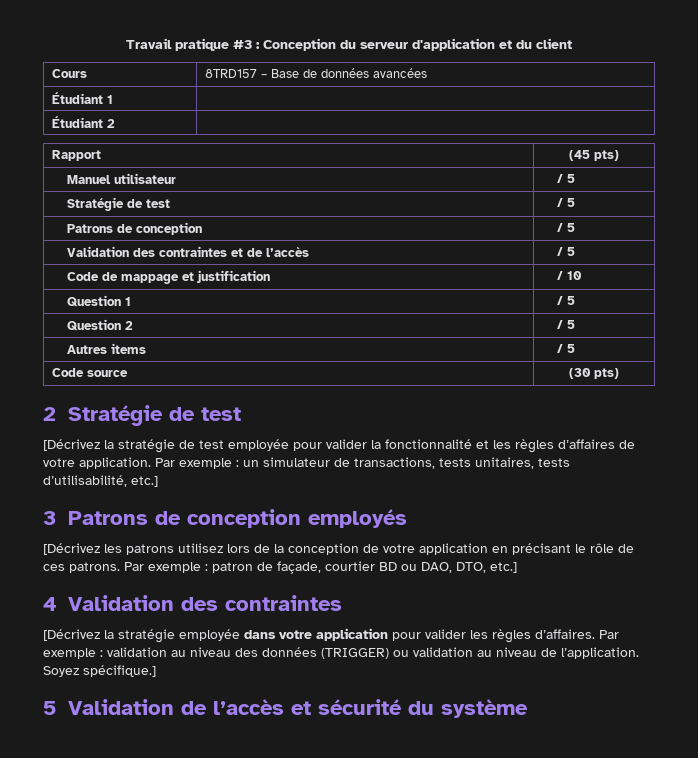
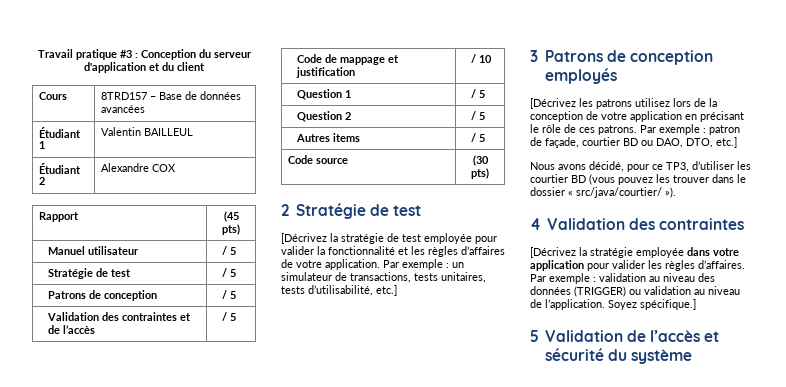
(113, 99) none -> [101,127,194,136] Valentin BAILLEUL
(115, 123) none -> [101,163,177,172] Alexandre COX
(517, 567) none -> [530,161,751,172] [530,174,746,185] [530,187,676,198] // Nous avons décidé, pour ce TP3, d’utiliser les courtier BD (vous pouvez les trouver dans le dossier « src/java/courtier/ »).

